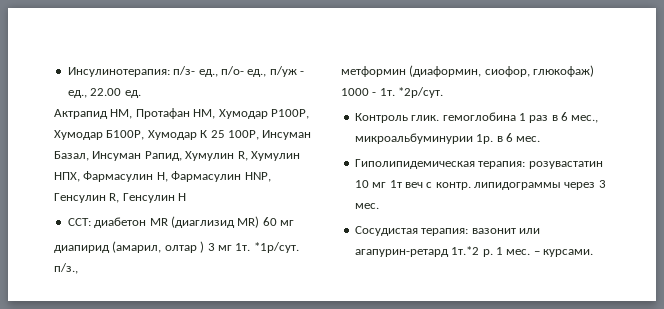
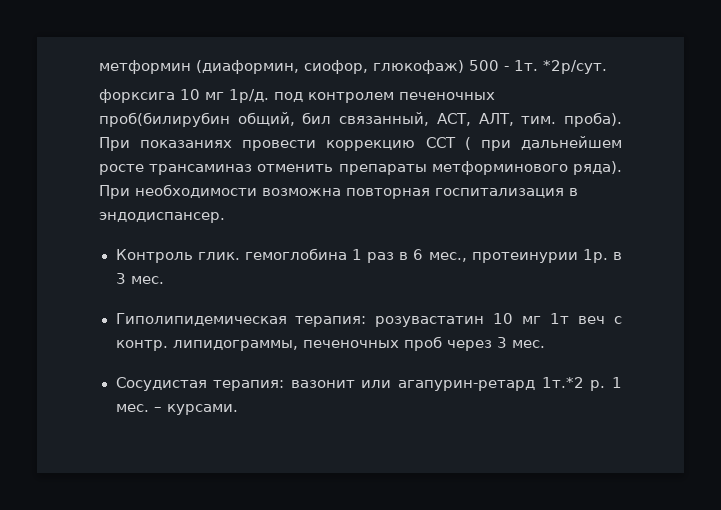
[67,66,304,77] [67,88,141,98] [54,108,309,119] [54,130,312,140] [54,151,300,161] [54,171,271,182] [54,193,187,203] [67,216,294,228] [54,241,299,253] [54,263,78,274] Инсулинотерапия: п/з- ед., п/о- ед., п/уж - ед., 22.00 ед. // Актрапид НМ, Протафан НМ, Хумодар Р100Р, Хумодар Б100Р, Хумодар К 25 100Р, Инсуман Базал, Инсуман Рапид, Хумулин R, Хумулин НПХ, Фармасулин Н, Фармасулин НNР, Генсулин R, Генсулин Н // ССТ: диабетон МR (диаглизид МR) 60 мг // диапирид (амарил, олтар ) 3 мг 1т. *1р/сут. п/з., // -> (99, 67) none
[341,88,369,96] 1000 -> [469,60,499,71] 500
(444, 92) none -> [99,89,495,103] [99,112,622,127] [99,136,623,151] [99,161,622,175] [99,184,578,199] [99,212,225,223] // форксига 10 мг 1р/д. под контролем печеночных проб(билирубин общий, бил связанный, АСТ, АЛТ, тим. проба). При показаниях провести коррекцию ССТ ( при дальнейшем росте трансаминаз отменить препараты метформинового ряда). При необходимости возможна повторная госпитализация в эндодиспансер.
[354,133,473,144] микроальбуминурии -> [471,252,578,263] протеинурии
[505,133,513,142] 6 -> [115,273,126,284] 3
[474,182,561,190] липидограммы -> [172,336,442,351] липидограммы, печеночных проб

